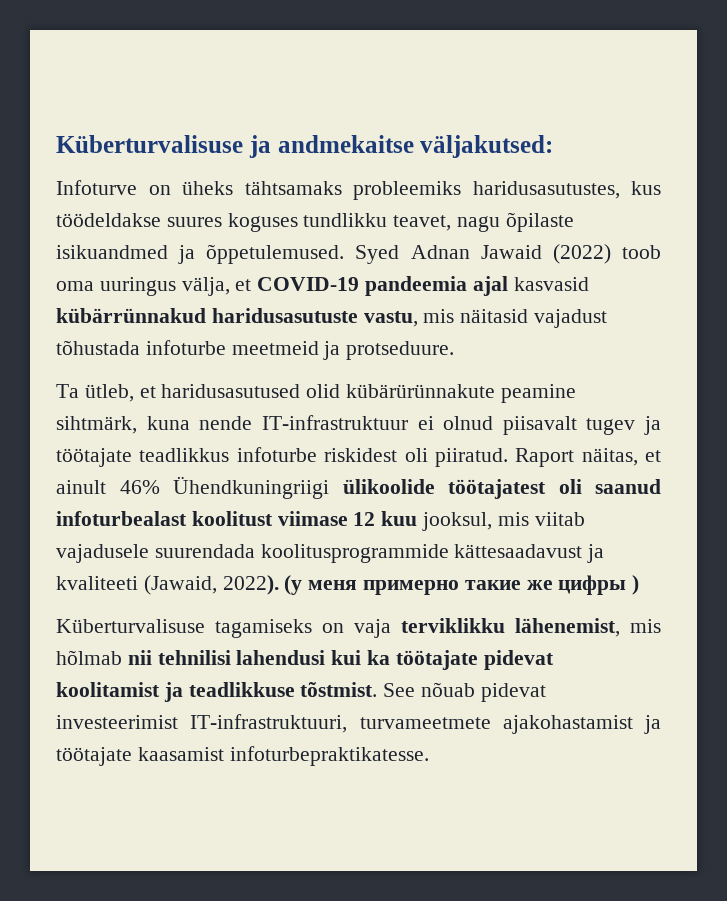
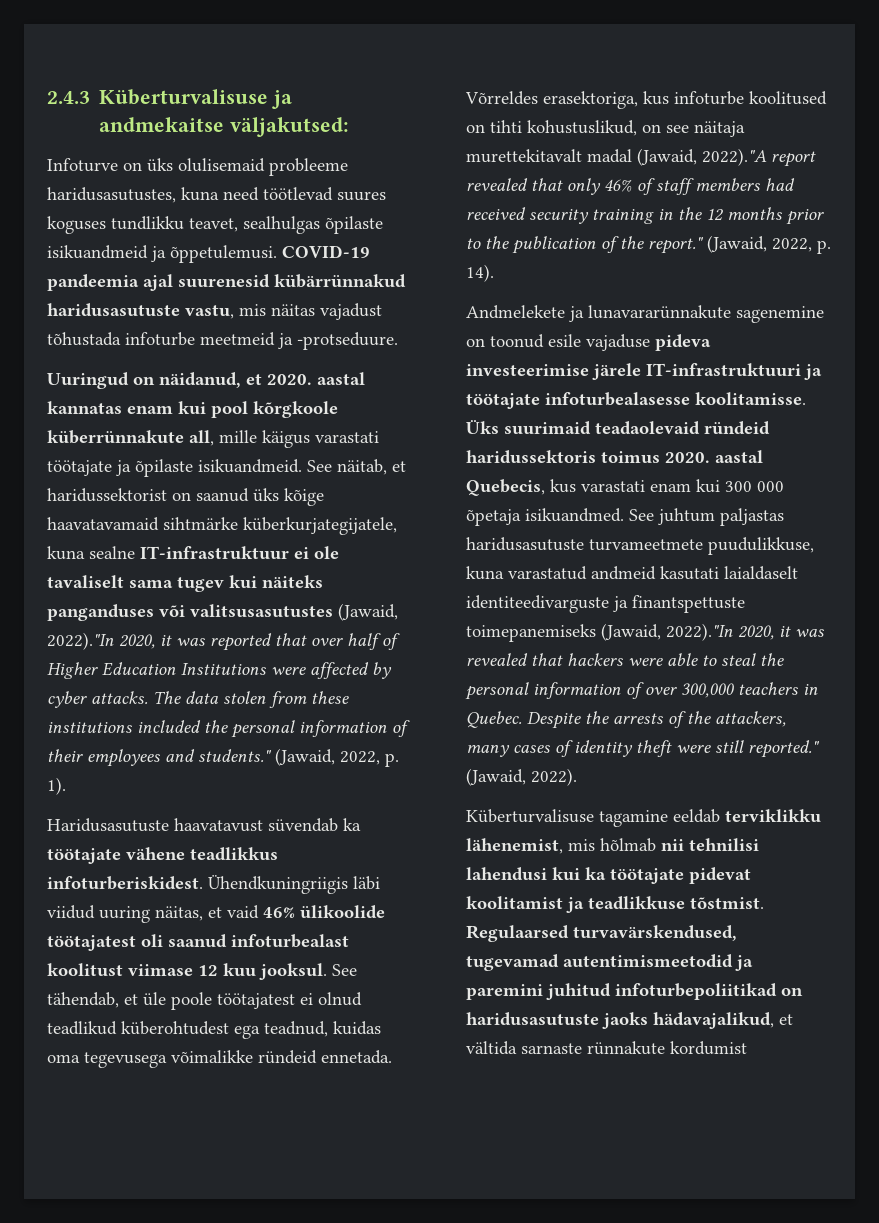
(56, 144) none -> [47,91,90,104] 2.4.3
[182,181,661,200] [56,212,574,232] [56,244,661,264] [56,277,252,296] üheks tähtsamaks probleemiks haridusasutustes, kus töödeldakse suures koguses tundlikku teavet, nagu õpilaste isikuandmed ja õppetulemused. Syed Adnan Jawaid (2022) toob oma uuringus välja, et -> [147,158,348,176] [47,187,386,203] [47,216,383,234] [47,245,277,263] üks olulisemaid probleeme haridusasutustes, kuna need töötlevad suures koguses tundlikku teavet, sealhulgas õpilaste isikuandmeid ja õppetulemusi.
[513,277,589,291] kasvasid -> [178,274,270,288] suurenesid
[460,309,529,323] näitasid -> [271,304,315,316] näitas
[346,341,455,360] [56,384,576,403] [56,415,661,435] [56,447,661,467] [56,476,329,499] protseduure. // Ta ütleb, et haridusasutused olid kübärürünnakute peamine sihtmärk, kuna nende IT-infrastruktuur ei olnud piisavalt tugev ja töötajate teadlikkus infoturbe riskidest oli piiratud. Raport näitas, et ainult 46% Ühendkuningriigi -> [297,332,398,350] [47,372,365,389] [47,401,338,418] [47,430,379,448] [47,459,406,477] [47,488,324,506] [47,517,397,535] [47,546,339,560] [47,575,323,592] [47,603,398,621] [47,632,400,651] [47,662,392,679] [47,691,349,708] [47,720,410,738] [47,748,399,767] [47,777,66,795] [47,818,361,832] [47,847,278,864] [47,875,380,894] [47,905,295,923] -protseduure. // Uuringud on näidanud, et 2020. aastal kannatas enam kui pool kõrgkoole küberrünnakute all, mille käigus varastati töötajate ja õpilaste isikuandmeid. See näitab, et haridussektorist on saanud üks kõige haavatavamaid sihtmärke küberkurjategijatele, kuna sealne IT-infrastruktuur ei ole tavaliselt sama tugev kui näiteks panganduses või valitsusasutustes (Jawaid, 2022)."In 2020, it was reported that over half of Higher Education Institutions were affected by cyber attacks. The data stolen from these institutions included the personal information of their employees and students." (Jawaid, 2022, p. 1). // Haridusasutuste haavatavust süvendab ka töötajate vähene teadlikkus infoturberiskidest. Ühendkuningriigis läbi viidud uuring näitas, et vaid 46%
[422,512,585,531] [56,544,605,563] [56,575,640,595] [56,619,391,638] jooksul, mis viitab vajadusele suurendada koolitusprogrammide kättesaadavust ja kvaliteeti (Jawaid, 2022). (у меня примерно такие же цифры ) // Küberturvalisuse tagamiseks on vaja -> [259,963,357,980] [47,992,362,1010] [47,1021,381,1039] [47,1050,392,1068] [465,91,827,109] [466,120,745,137] [466,148,816,167] [466,178,795,195] [466,207,824,225] [466,235,831,254] [466,264,494,282] [466,305,824,323] [466,334,711,351] [466,363,822,380] [466,392,806,409] [466,420,770,435] [466,450,763,464] [466,479,784,496] [466,508,784,526] [466,537,814,555] [466,566,798,580] [466,595,745,613] [466,623,824,642] [466,653,784,666] [465,682,818,700] [466,711,786,729] [466,740,820,758] [466,768,577,786] [466,809,720,827] jooksul. See tähendab, et üle poole töötajatest ei olnud teadlikud küberohtudest ega teadnud, kuidas oma tegevusega võimalikke ründeid ennetada. Võrreldes erasektoriga, kus infoturbe koolitused on tihti kohustuslikud, on see näitaja murettekitavalt madal (Jawaid, 2022)."A report revealed that only 46% of staff members had received security training in the 12 months prior to the publication of the report." (Jawaid, 2022, p. 14). // Andmelekete ja lunavararünnakute sagenemine on toonud esile vajaduse pideva investeerimise järele IT-infrastruktuuri ja töötajate infoturbealasesse koolitamisse. Üks suurimaid teadaolevaid ründeid haridussektoris toimus 2020. aastal Quebecis, kus varastati enam kui 300 000 õpetaja isikuandmed. See juhtum paljastas haridusasutuste turvameetmete puudulikkuse, kuna varastatud andmeid kasutati laialdaselt identiteedivarguste ja finantspettuste toimepanemiseks (Jawaid, 2022)."In 2020, it was revealed that hackers were able to steal the personal information of over 300,000 teachers in Quebec. Despite the arrests of the attackers, many cases of identity theft were still reported." (Jawaid, 2022). // Küberturvalisuse tagamine eeldab
[383,682,546,702] [56,714,661,734] [56,746,429,766] See nõuab pidevat investeerimist IT-infrastruktuuri, turvameetmete ajakohastamist ja töötajate kaasamist infoturbepraktikatesse. -> [466,925,737,942] [466,954,753,971] [466,983,803,1000] [466,1012,793,1029] [466,1041,747,1055] Regulaarsed turvavärskendused, tugevamad autentimismeetodid ja paremini juhitud infoturbepoliitikad on haridusasutuste jaoks hädavajalikud, et vältida sarnaste rünnakute kordumist

